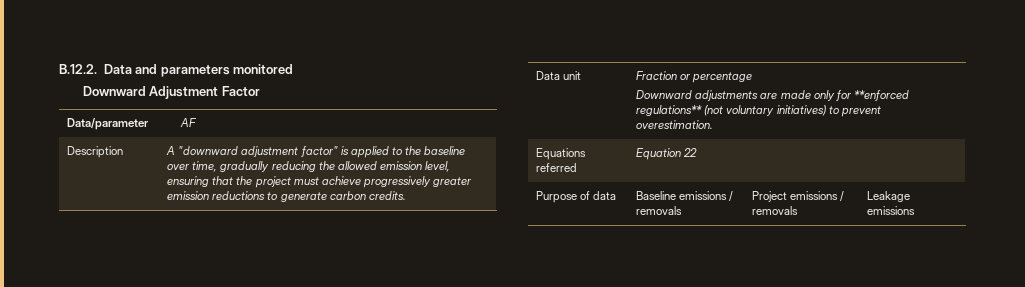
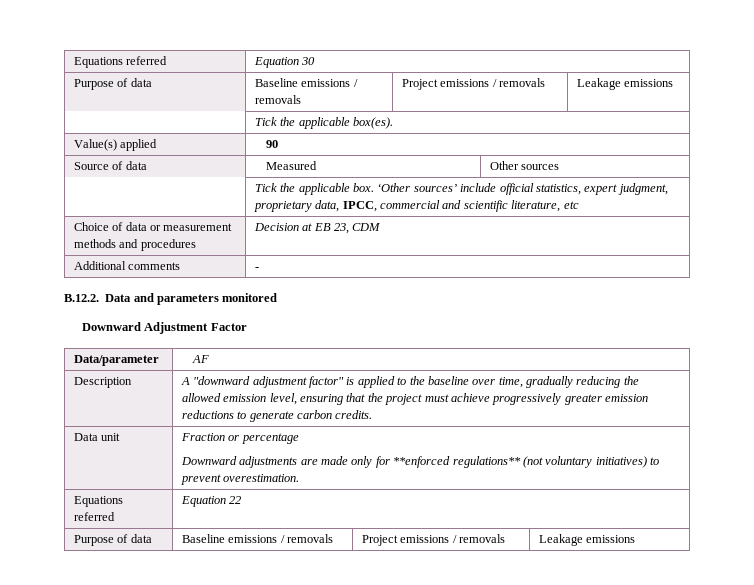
(59, 69) none -> [73,56,168,68] [253,57,316,68] [73,78,152,90] [254,78,358,87] [254,95,301,104] [401,78,546,90] [576,78,674,90] [254,117,394,129] [73,139,158,151] [265,140,278,148] [73,161,147,170] [265,161,317,170] [489,161,560,170] [254,183,668,195] [253,200,579,212] [73,222,233,231] [73,239,196,251] [253,223,381,234] [73,261,181,270] [254,267,259,270] Equations referred | Equation 30 // Purpose of data | Baseline emissions / removals | Project emissions / removals | Leakage emissions // | Tick the applicable box(es). // Value(s) applied | 90 // Source of data | Measured | Other sources // | Tick the applicable box. ‘Other sources’ include official statistics, expert judgment, proprietary data, IPCC, commercial and scientific literature, etc // Choice of data or measurement methods and procedures | Decision at EB 23, CDM // Additional comments | - //

